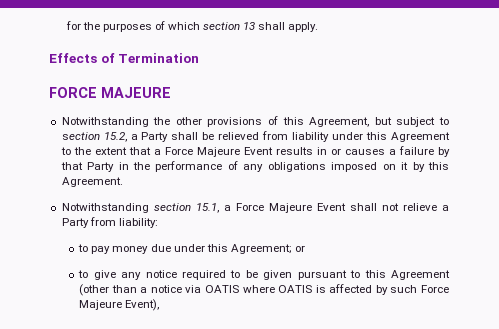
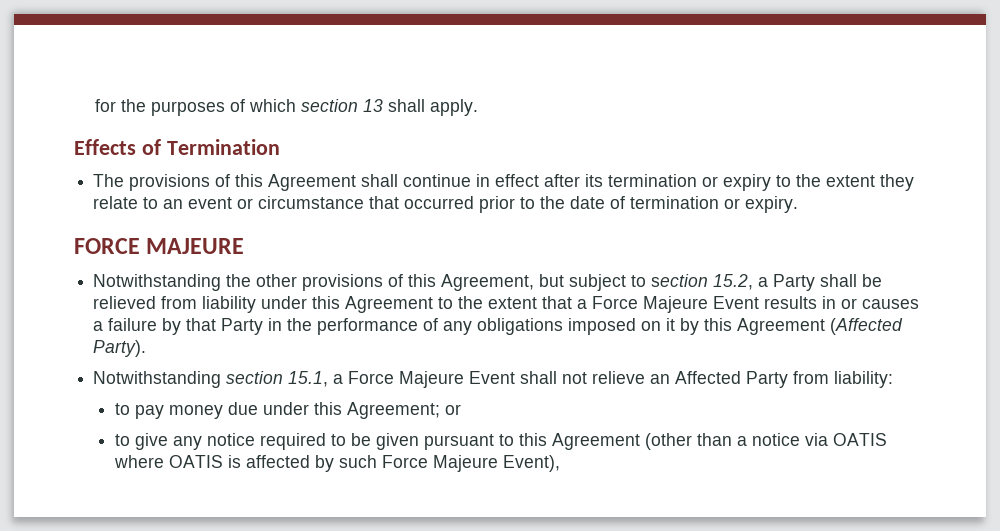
(200, 58) none -> [93,174,915,191] [93,196,799,213] // The provisions of this Agreement shall continue in effect after its termination or expiry to the extent they relate to an event or circumstance that occurred prior to the date of termination or expiry.
[61,177,123,187] Agreement. -> [737,318,904,335] [93,340,147,357] Agreement (Affected Party).
[442,205,450,211] a -> [650,371,742,384] an Affected

